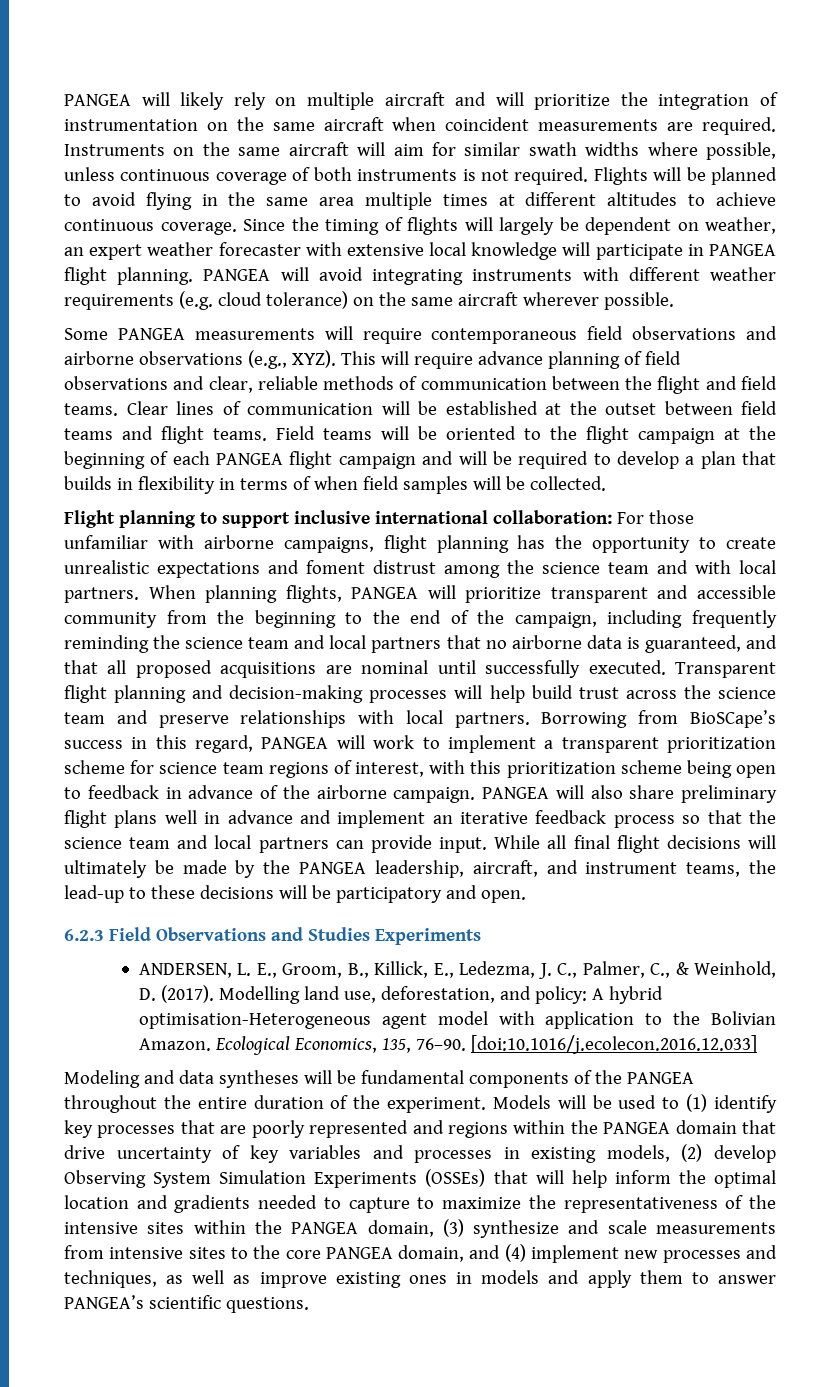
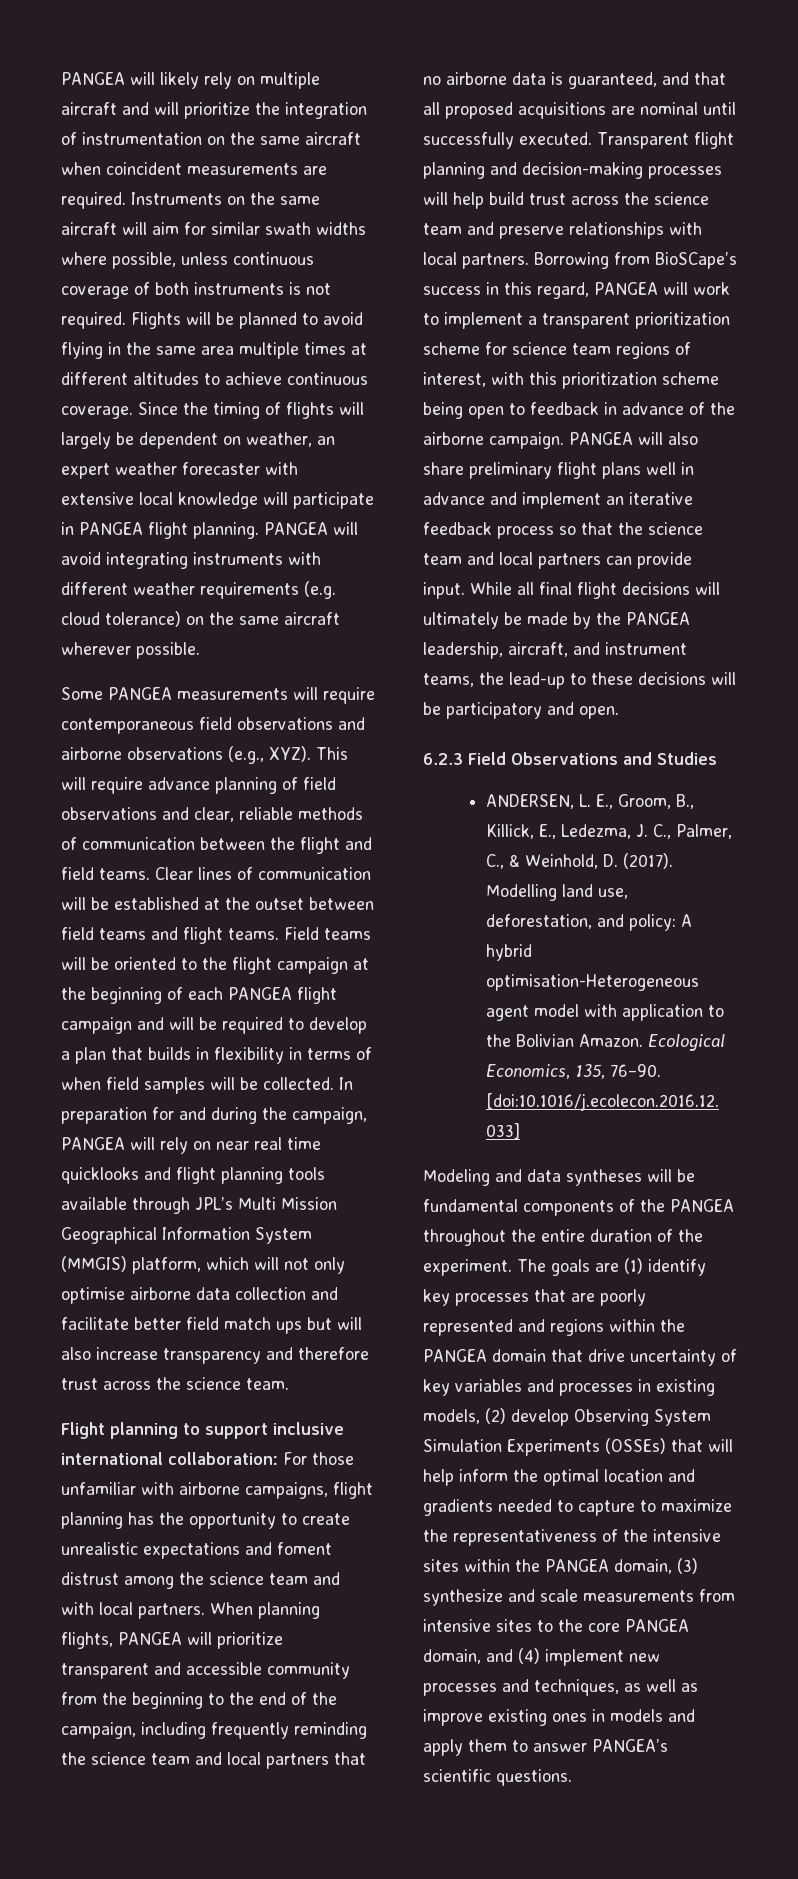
(606, 483) none -> [339,1077,353,1090] [61,1107,367,1124] [61,1137,321,1154] [61,1167,325,1184] [61,1197,337,1214] [61,1227,312,1244] [61,1256,345,1274] [61,1287,338,1304] [61,1317,362,1334] [61,1347,369,1364] [61,1377,289,1390] In preparation for and during the campaign, PANGEA will rely on near real time quicklooks and flight planning tools available through JPL’s Multi Mission Geographical Information System (MMGIS) platform, which will not only optimise airborne data collection and facilitate better field match ups but will also increase transparency and therefore trust across the science team.
[375,928,481,945] Experiments -> (717, 758) none
[492,1095,680,1109] Models will be used to -> [517,1259,619,1276] The goals are

